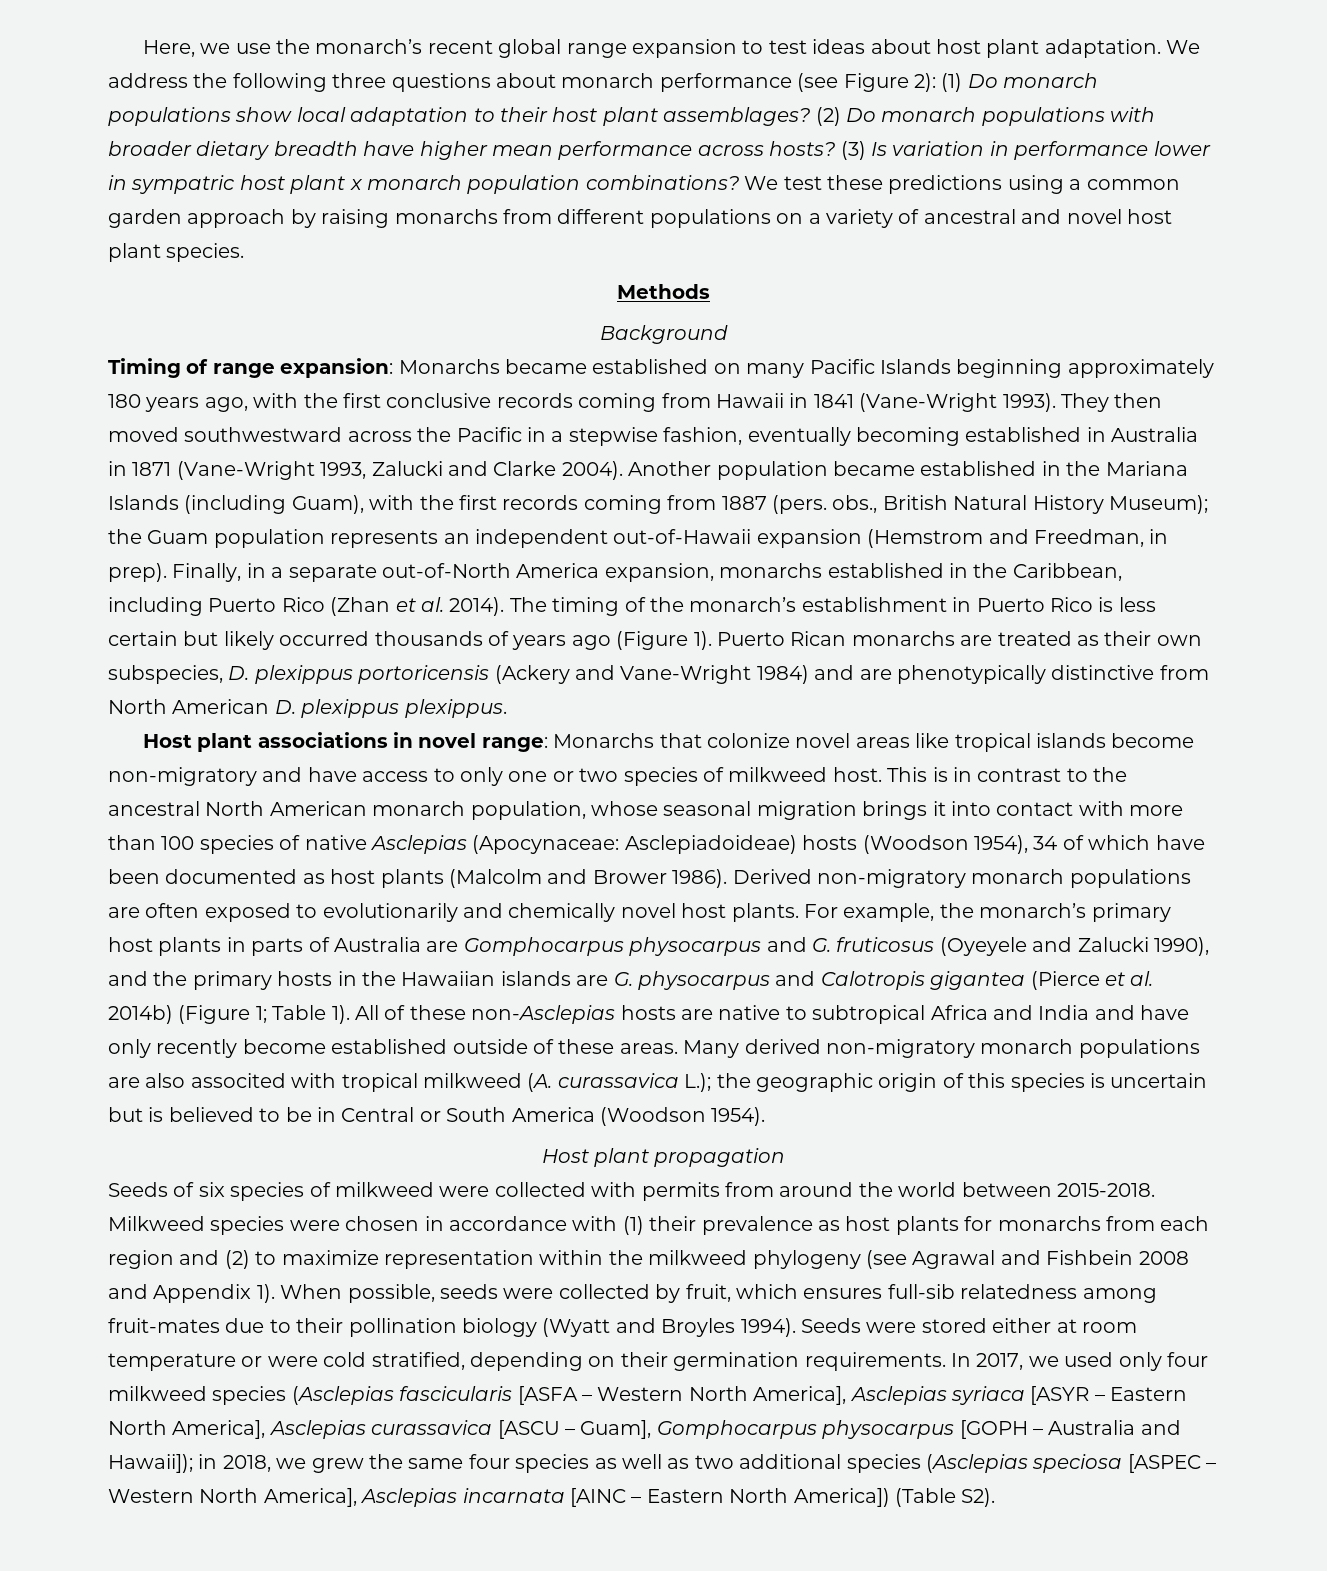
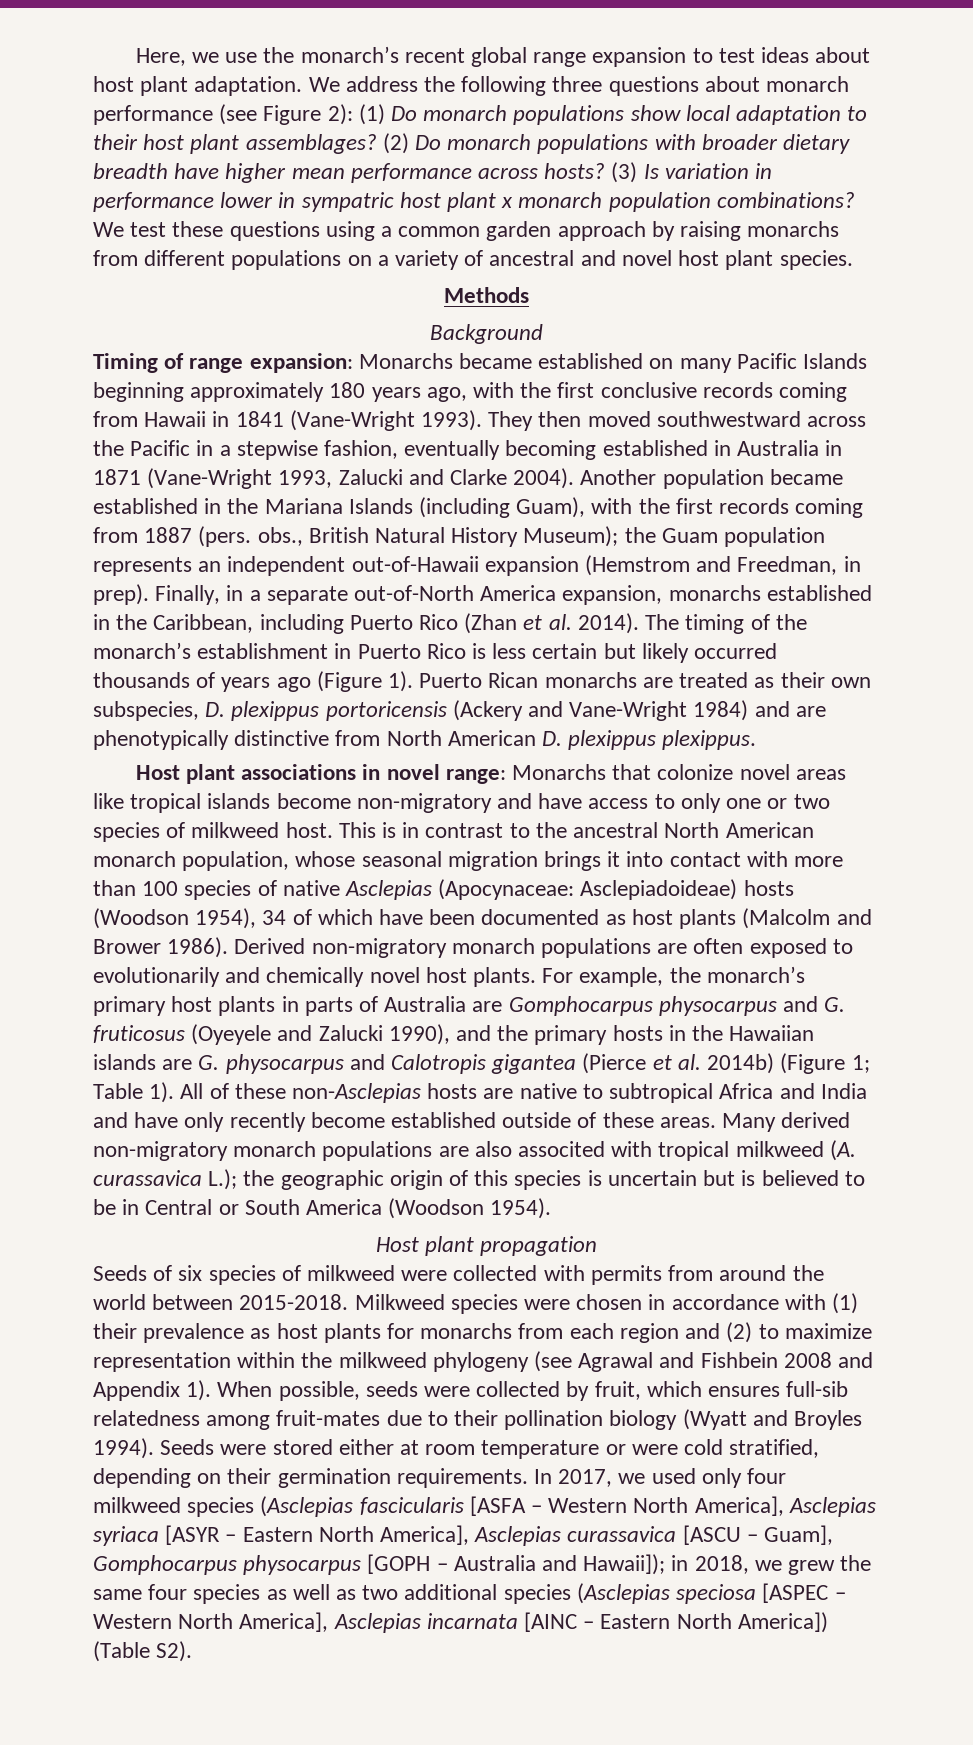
[888,175,1003,194] predictions -> [229,221,320,241] questions

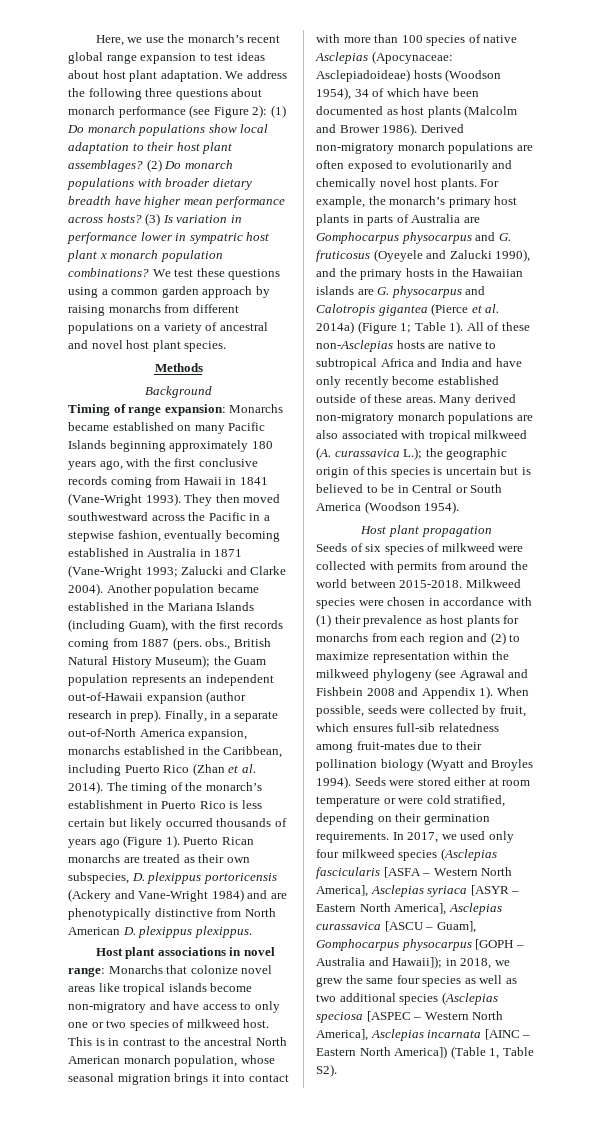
[278,470,333,488] 1993, -> [145,567,178,577] 1993;
[585,555,838,576] (Hemstrom and Freedman, -> [206,691,247,704] [68,710,112,719] (author research
[707,1053,775,1074] 2014b) -> [316,321,354,334] 2014a)
[518,1141,606,1157] associted -> [341,430,398,439] associated
(150, 1651) none -> [489,1047,534,1059] 1, Table

